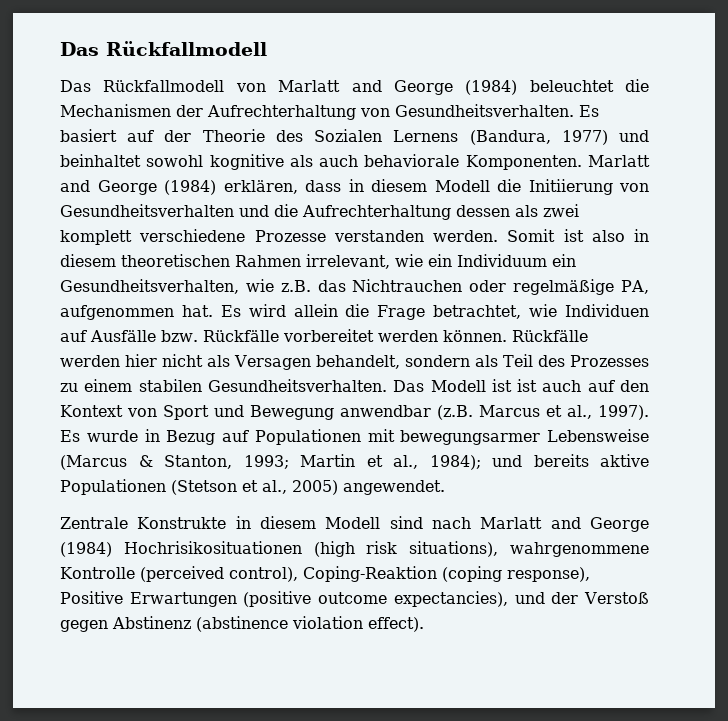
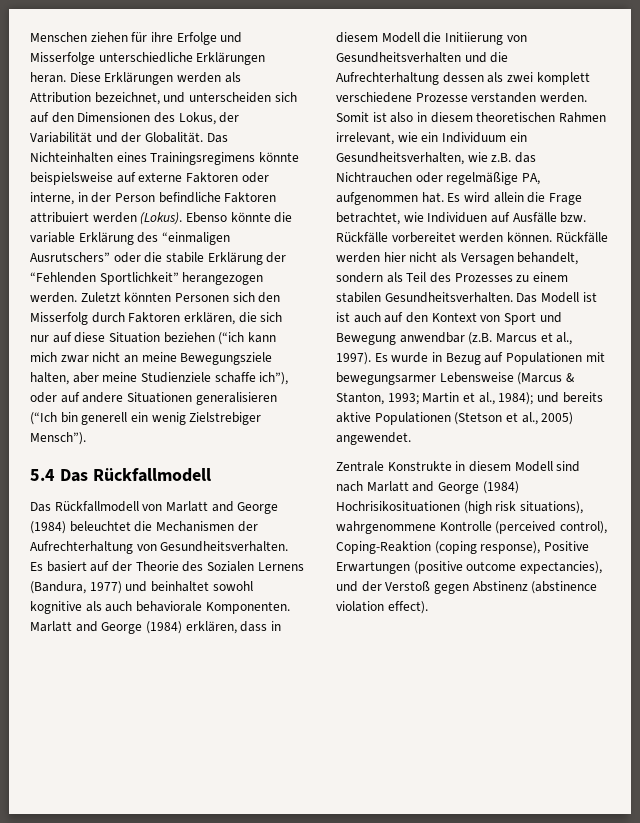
(60, 49) none -> [30,32,243,45] [30,52,266,65] [30,72,241,85] [30,92,297,105] [30,112,240,125] [30,132,228,143] [30,152,299,165] [30,172,269,185] [30,192,277,205] [30,212,293,225] [30,232,230,245] [30,252,287,265] [30,272,264,285] [30,292,281,303] [30,312,283,325] [30,332,276,345] [30,352,273,365] [30,372,289,385] [30,392,277,405] [30,412,262,425] [30,432,86,445] [30,469,55,481] Menschen ziehen für ihre Erfolge und Misserfolge unterschiedliche Erklärungen heran. Diese Erklärungen werden als Attribution bezeichnet, und unterscheiden sich auf den Dimensionen des Lokus, der Variabilität und der Globalität. Das Nichteinhalten eines Trainingsregimens könnte beispielsweise auf externe Faktoren oder interne, in der Person befindliche Faktoren attribuiert werden (Lokus). Ebenso könnte die variable Erklärung des “einmaligen Ausrutschers” oder die stabile Erklärung der “Fehlenden Sportlichkeit” herangezogen werden. Zuletzt könnten Personen sich den Misserfolg durch Faktoren erklären, die sich nur auf diese Situation beziehen (“ich kann mich zwar nicht an meine Bewegungsziele halten, aber meine Studienziele schaffe ich”), oder auf andere Situationen generalisieren (“Ich bin generell ein wenig Zielstrebiger Mensch”). // 5.4

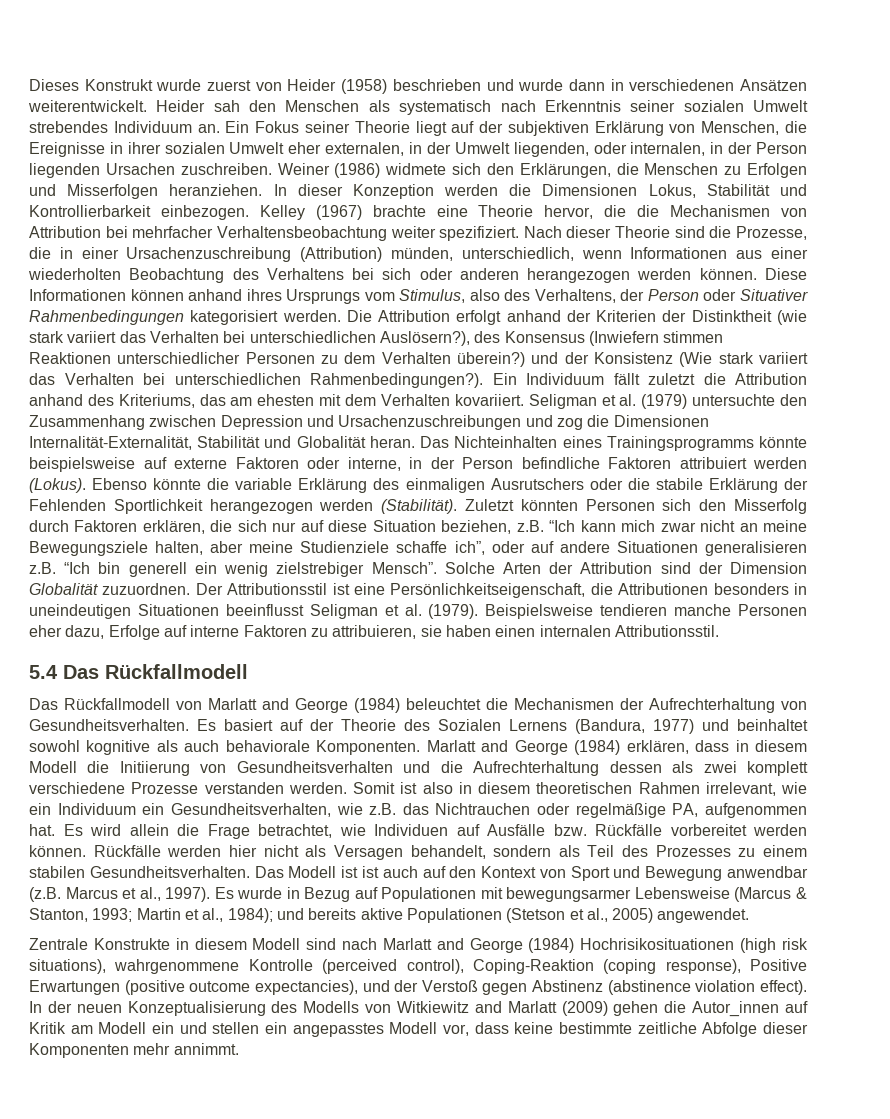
[30,32,243,45] [30,52,266,65] [30,72,241,85] [30,92,297,105] [30,112,240,125] [30,132,203,143] Menschen ziehen für ihre Erfolge und Misserfolge unterschiedliche Erklärungen heran. Diese Erklärungen werden als Attribution bezeichnet, und unterscheiden sich auf den Dimensionen des Lokus, der Variabilität und der Globalität. -> [29,79,808,94] [28,100,809,115] [29,121,808,136] [29,142,808,157] [29,163,807,178] [29,184,807,199] [29,205,807,220] [29,226,807,241] [29,247,808,262] [28,268,807,283] [29,289,809,304] [29,310,807,325] [29,331,724,346] [29,352,809,367] [29,373,807,388] [29,394,808,409] [29,415,709,430] [29,436,415,450] Dieses Konstrukt wurde zuerst von Heider (1958) beschrieben und wurde dann in verschiedenen Ansätzen weiterentwickelt. Heider sah den Menschen als systematisch nach Erkenntnis seiner sozialen Umwelt strebendes Individuum an. Ein Fokus seiner Theorie liegt auf der subjektiven Erklärung von Menschen, die Ereignisse in ihrer sozialen Umwelt eher externalen, in der Umwelt liegenden, oder internalen, in der Person liegenden Ursachen zuschreiben. Weiner (1986) widmete sich den Erklärungen, die Menschen zu Erfolgen und Misserfolgen heranziehen. In dieser Konzeption werden die Dimensionen Lokus, Stabilität und Kontrollierbarkeit einbezogen. Kelley (1967) brachte eine Theorie hervor, die die Mechanismen von Attribution bei mehrfacher Verhaltensbeobachtung weiter spezifiziert. Nach dieser Theorie sind die Prozesse, die in einer Ursachenzuschreibung (Attribution) münden, unterschiedlich, wenn Informationen aus einer wiederholten Beobachtung des Verhaltens bei sich oder anderen herangezogen werden können. Diese Informationen können anhand ihres Ursprungs vom Stimulus, also des Verhaltens, der Person oder Situativer Rahmenbedingungen kategorisiert werden. Die Attribution erfolgt anhand der Kriterien der Distinktheit (wie stark variiert das Verhalten bei unterschiedlichen Auslösern?), des Konsensus (Inwiefern stimmen Reaktionen unterschiedlicher Personen zu dem Verhalten überein?) und der Konsistenz (Wie stark variiert das Verhalten bei unterschiedlichen Rahmenbedingungen?). Ein Individuum fällt zuletzt die Attribution anhand des Kriteriums, das am ehesten mit dem Verhalten kovariiert. Seligman et al. (1979) untersuchte den Zusammenhang zwischen Depression und Ursachenzuschreibungen und zog die Dimensionen Internalität-Externalität, Stabilität und Globalität heran.
[150,152,256,165] Trainingsregimens -> [606,436,754,451] Trainingsprogramms
[161,232,230,245] [30,252,110,262] “einmaligen Ausrutschers” -> [405,478,584,493] einmaligen Ausrutschers
[30,272,264,285] [30,292,77,303] “Fehlenden Sportlichkeit” herangezogen werden. -> [29,499,458,514] Fehlenden Sportlichkeit herangezogen werden (Stabilität).
[163,332,245,345] beziehen (“ich -> [441,520,576,534] beziehen, z.B. “Ich
[259,372,289,385] ich”), -> [454,541,485,555] ich”,
[30,412,57,425] (“Ich -> [29,562,91,574] z.B. “Ich
[189,412,262,425] [30,432,86,445] Zielstrebiger Mensch”). -> [276,562,807,577] [29,583,807,598] [29,604,808,619] [29,625,719,640] zielstrebiger Mensch”. Solche Arten der Attribution sind der Dimension Globalität zuzuordnen. Der Attributionsstil ist eine Persönlichkeitseigenschaft, die Attributionen besonders in uneindeutigen Situationen beeinflusst Seligman et al. (1979). Beispielsweise tendieren manche Personen eher dazu, Erfolge auf interne Faktoren zu attribuieren, sie haben einen internalen Attributionsstil.
(428, 607) none -> [29,1001,808,1017] [29,1022,808,1037] [29,1043,239,1058] In der neuen Konzeptualisierung des Modells von Witkiewitz and Marlatt (2009) gehen die Autor_innen auf Kritik am Modell ein und stellen ein angepasstes Modell vor, dass keine bestimmte zeitliche Abfolge dieser Komponenten mehr annimmt.

